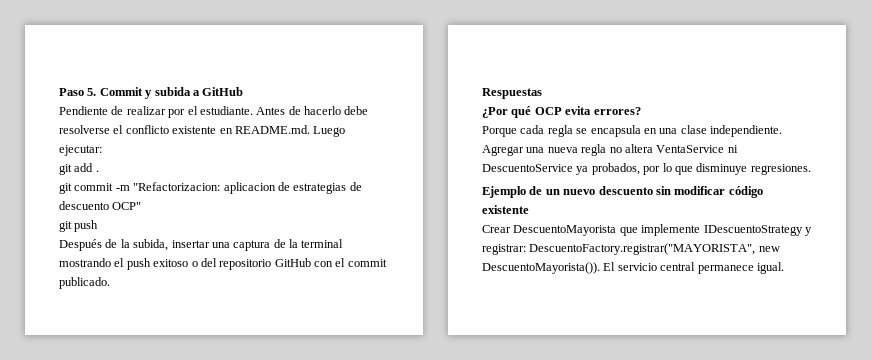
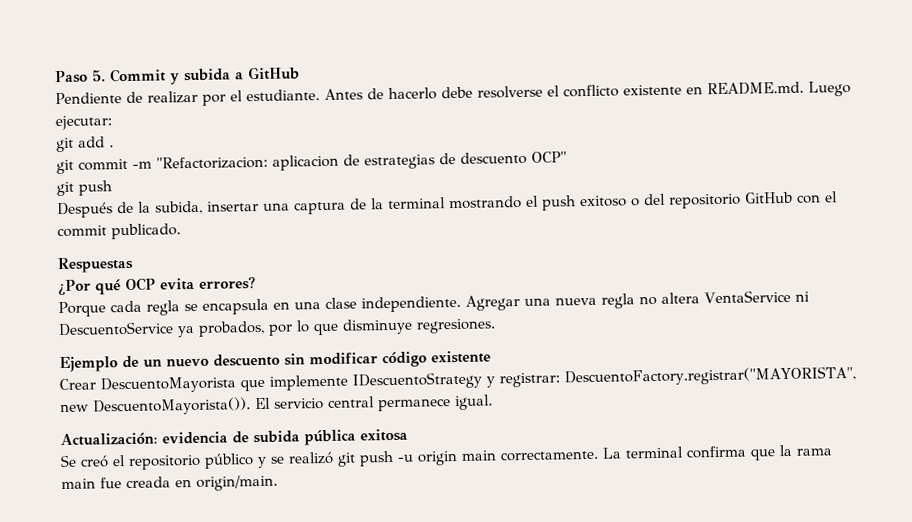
(784, 268) none -> [60,428,408,447] [60,444,832,470] [61,474,278,491] // Actualización: evidencia de subida pública exitosa // Se creó el repositorio público y se realizó git push -u origin main correctamente. La terminal confirma que la rama main fue creada en origin/main.

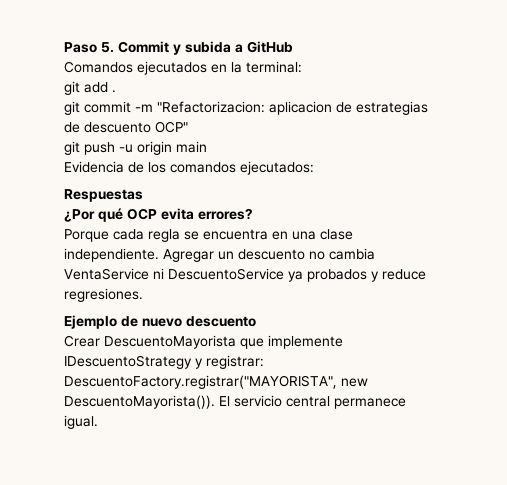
[55,80,851,106] [55,115,112,131] Pendiente de realizar por el estudiante. Antes de hacerlo debe resolverse el conflicto existente en README.md. Luego ejecutar: -> [64,61,302,75] Comandos ejecutados en la terminal:
[57,191,838,219] [57,223,181,240] // Después de la subida, insertar una captura de la terminal mostrando el push exitoso o del repositorio GitHub con el commit publicado. -> [119,141,207,155] [64,161,314,175] -u origin main // Evidencia de los comandos ejecutados:
[202,298,269,315] encapsula -> [203,229,268,240] encuentra
[524,289,810,309] [58,318,413,338] una nueva regla no altera VentaService ni DescuentoService ya probados, por lo que disminuye -> [218,248,375,260] [64,268,426,282] un descuento no cambia VentaService ni DescuentoService ya probados y reduce
[143,358,162,368] un -> (138, 321) none
[284,350,491,368] sin modificar código existente -> (256, 321) none
[60,428,408,447] [60,444,832,470] [61,474,278,491] // Actualización: evidencia de subida pública exitosa // Se creó el repositorio público y se realizó git push -u origin main correctamente. La terminal confirma que la rama main fue creada en origin/main. -> (98, 422) none

